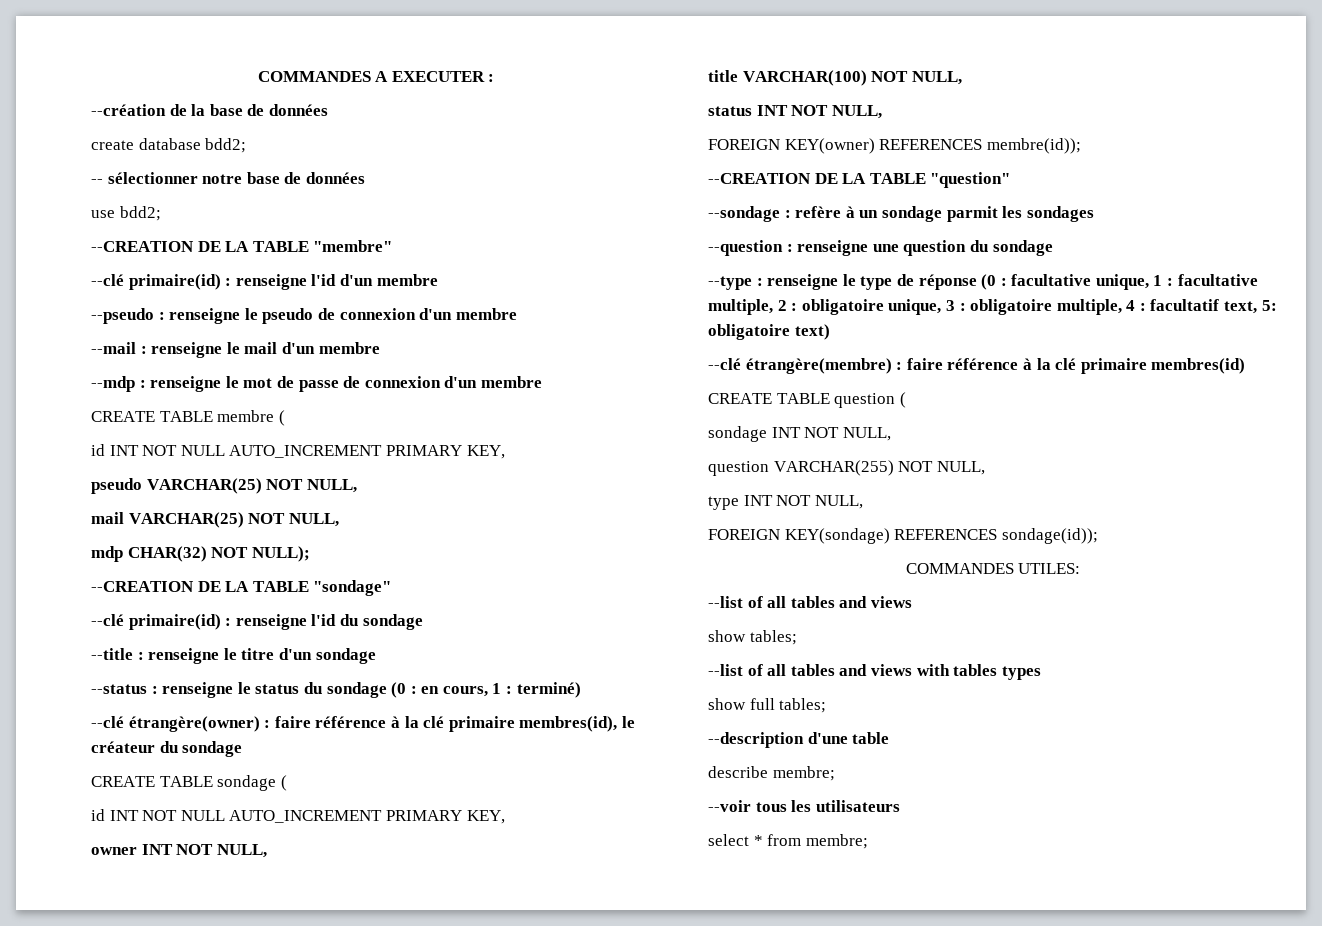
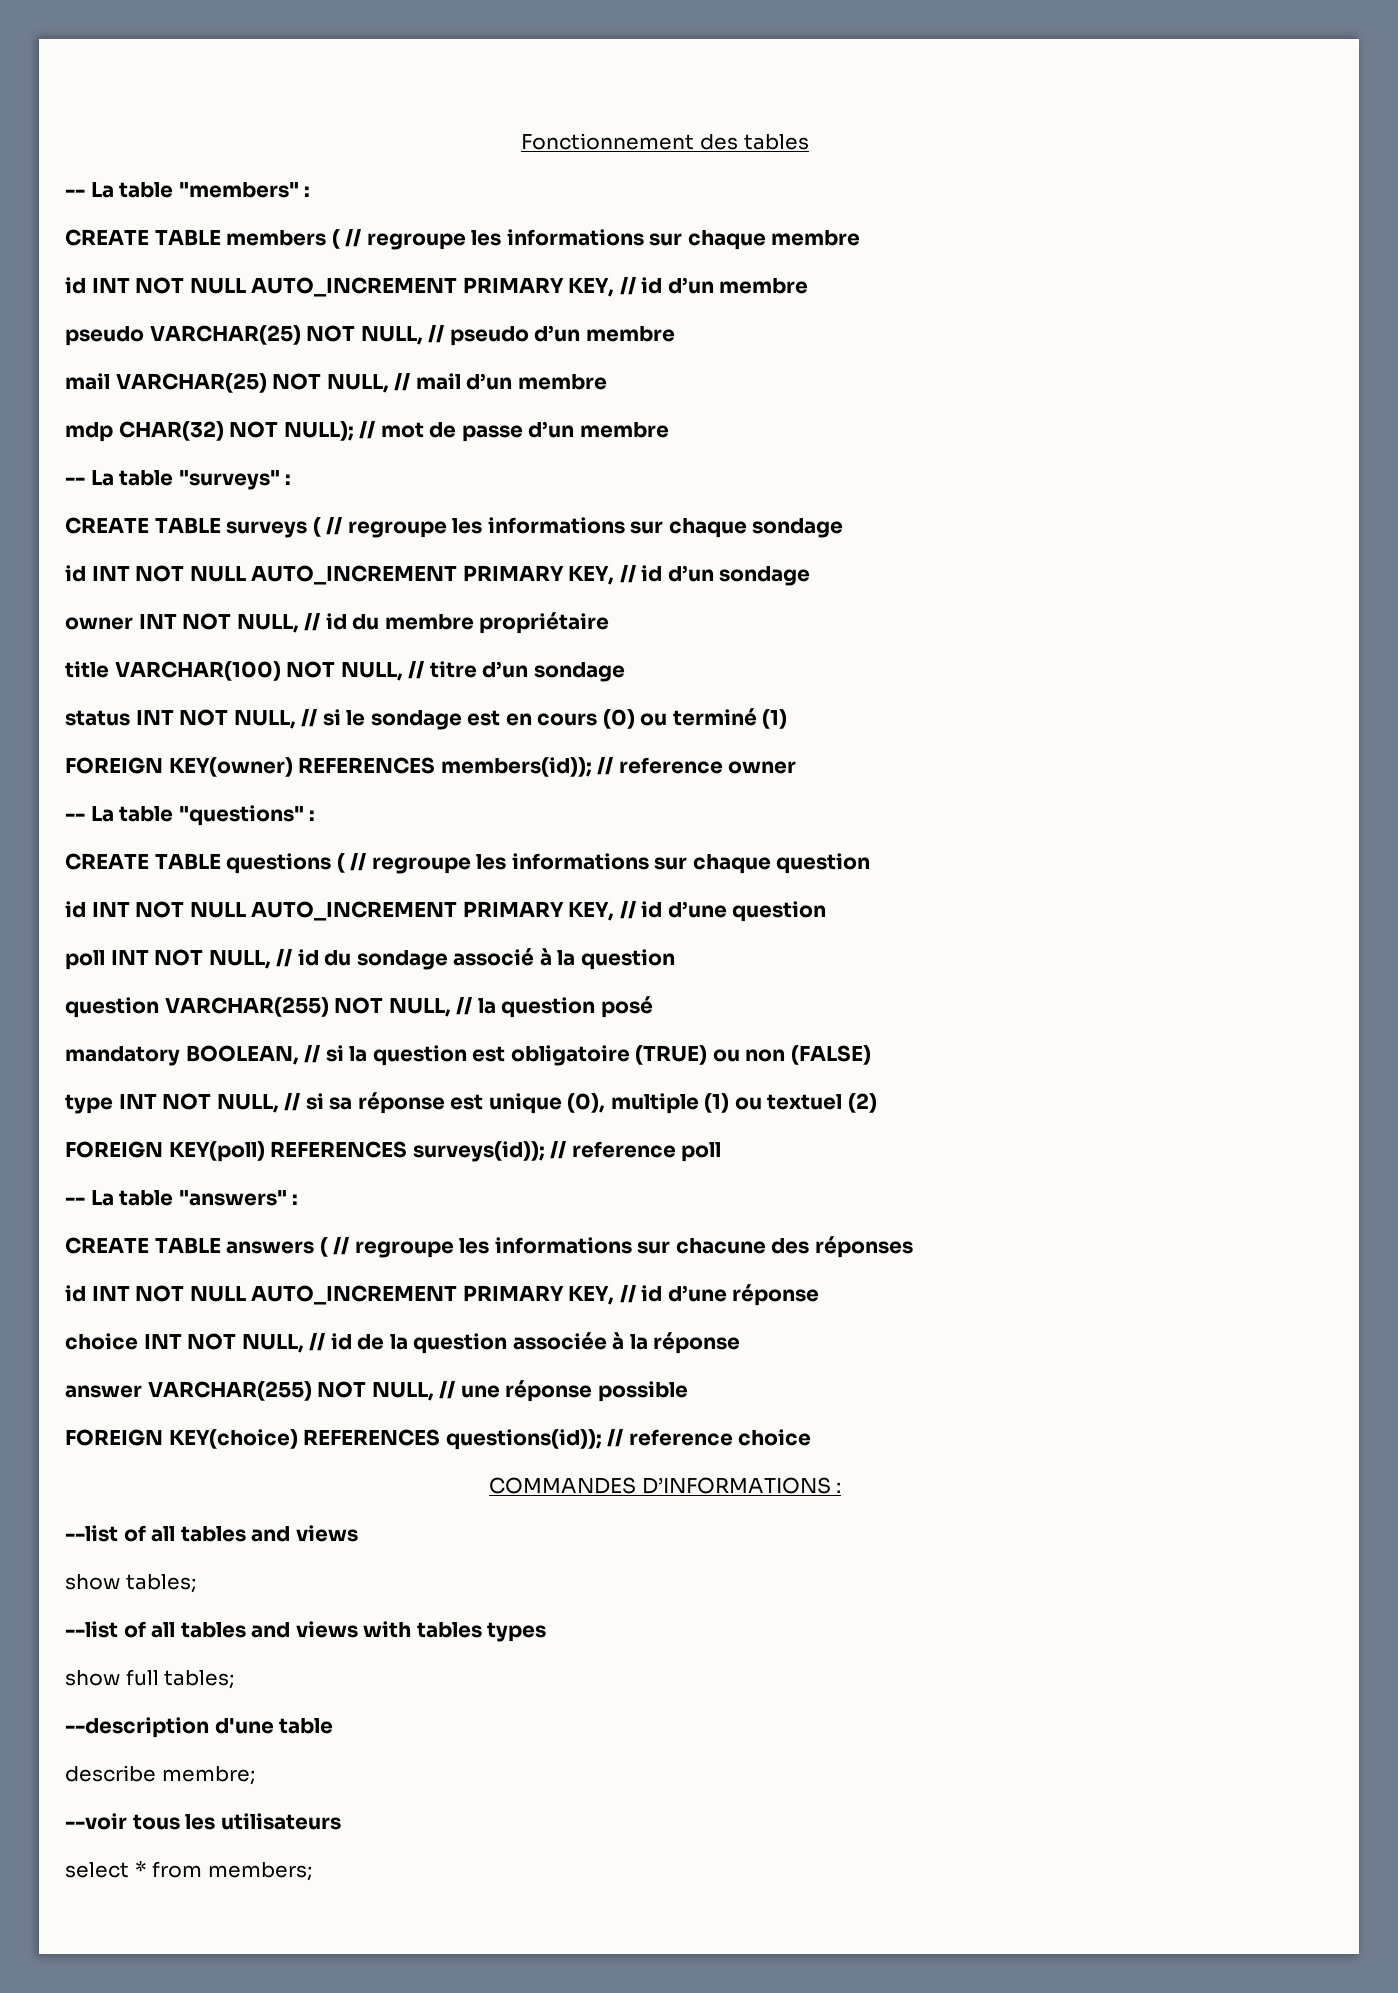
[257,71,495,82] [91,104,328,116] [91,138,247,153] [91,172,365,184] [91,206,161,221] [91,240,393,252] [91,274,438,290] [91,308,517,324] [91,342,380,358] [91,376,542,392] [91,410,285,426] [91,444,505,459] COMMANDES A EXECUTER : // --création de la base de données // create database bdd2; // -- sélectionner notre base de données // use bdd2; // --CREATION DE LA TABLE "membre" // --clé primaire(id) : renseigne l'id d'un membre // --pseudo : renseigne le pseudo de connexion d'un membre // --mail : renseigne le mail d'un membre // --mdp : renseigne le mot de passe de connexion d'un membre // CREATE TABLE membre ( // id INT NOT NULL AUTO_INCREMENT PRIMARY KEY, -> [521,133,809,150] [65,182,311,198] [65,229,861,250] [65,277,809,297] Fonctionnement des tables // -- La table "members" : // CREATE TABLE members ( // regroupe les informations sur chaque membre // id INT NOT NULL AUTO_INCREMENT PRIMARY KEY, // id d’un membre
(357, 486) none -> [428,325,675,346] // pseudo d’un membre
(339, 520) none -> [394,373,607,391] // mail d’un membre
[91,580,392,596] [91,614,423,630] [91,648,376,664] [91,682,581,698] [91,716,635,732] [91,741,243,757] [91,775,287,791] [91,809,505,824] // --CREATION DE LA TABLE "sondage" // --clé primaire(id) : renseigne l'id du sondage // --title : renseigne le titre d'un sondage // --status : renseigne le status du sondage (0 : en cours, 1 : terminé) // --clé étrangère(owner) : faire référence à la clé primaire membres(id), le créateur du sondage // CREATE TABLE sondage ( // id INT NOT NULL AUTO_INCREMENT PRIMARY KEY, -> [359,421,669,442] [65,470,292,490] [65,517,844,538] [65,565,811,586] // mot de passe d’un membre // -- La table "surveys" : // CREATE TABLE surveys ( // regroupe les informations sur chaque sondage // id INT NOT NULL AUTO_INCREMENT PRIMARY KEY, // id d’un sondage
(267, 851) none -> [304,612,610,634] // id du membre propriétaire
(962, 78) none -> [408,661,625,682] // titre d’un sondage
[708,138,1081,154] [708,172,1011,188] [708,206,1094,222] [708,240,1053,256] [708,274,1258,290] [708,299,1277,315] [708,324,830,340] [708,358,1246,374] [708,392,906,408] [708,426,891,442] [708,460,985,476] [708,495,863,510] [708,528,1098,544] [905,563,1081,574] // FOREIGN KEY(owner) REFERENCES membre(id)); // --CREATION DE LA TABLE "question" // --sondage : refère à un sondage parmit les sondages // --question : renseigne une question du sondage // --type : renseigne le type de réponse (0 : facultative unique, 1 : facultative multiple, 2 : obligatoire unique, 3 : obligatoire multiple, 4 : facultatif text, 5: obligatoire text) // --clé étrangère(membre) : faire référence à la clé primaire membres(id) // CREATE TABLE question ( // sondage INT NOT NULL, // question VARCHAR(255) NOT NULL, // type INT NOT NULL, // FOREIGN KEY(sondage) REFERENCES sondage(id)); // COMMANDES UTILES: -> [301,708,788,730] [65,757,797,777] [65,805,316,826] [65,853,871,874] [65,901,827,922] [65,948,675,970] [65,996,653,1018] [65,1045,871,1066] [65,1092,878,1114] [65,1141,722,1162] [65,1190,299,1206] [65,1236,913,1258] [65,1284,820,1306] [65,1332,741,1354] [65,1380,688,1402] [65,1429,812,1450] [488,1477,842,1494] // si le sondage est en cours (0) ou terminé (1) // FOREIGN KEY(owner) REFERENCES members(id)); // reference owner // -- La table "questions" : // CREATE TABLE questions ( // regroupe les informations sur chaque question // id INT NOT NULL AUTO_INCREMENT PRIMARY KEY, // id d’une question // poll INT NOT NULL, // id du sondage associé à la question // question VARCHAR(255) NOT NULL, // la question posé // mandatory BOOLEAN, // si la question est obligatoire (TRUE) ou non (FALSE) // type INT NOT NULL, // si sa réponse est unique (0), multiple (1) ou textuel (2) // FOREIGN KEY(poll) REFERENCES surveys(id)); // reference poll // -- La table "answers" : // CREATE TABLE answers ( // regroupe les informations sur chacune des réponses // id INT NOT NULL AUTO_INCREMENT PRIMARY KEY, // id d’une réponse // choice INT NOT NULL, // id de la question associée à la réponse // answer VARCHAR(255) NOT NULL, // une réponse possible // FOREIGN KEY(choice) REFERENCES questions(id)); // reference choice // COMMANDES D’INFORMATIONS :
[805,834,868,849] membre; -> [207,1862,312,1881] members;

